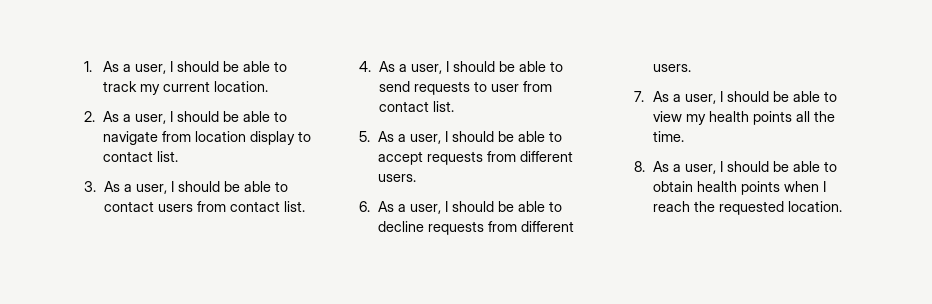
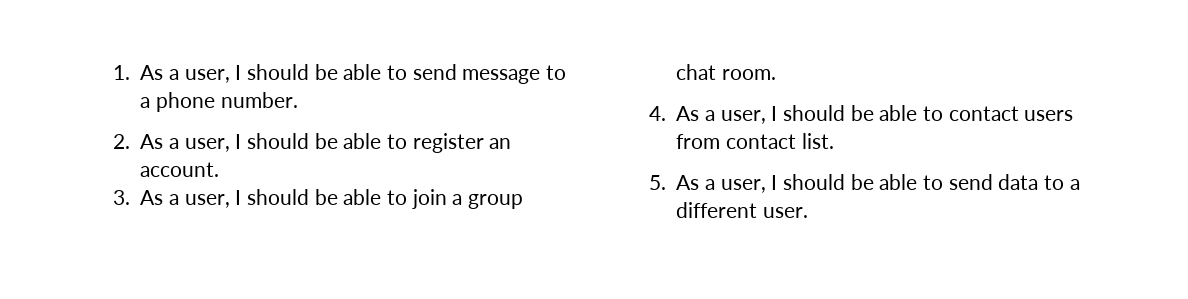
[102,81,268,95] track my current location. -> [412,64,567,84] [140,92,298,112] send message to a phone number.
[102,131,311,145] [102,151,178,162] [84,181,97,192] navigate from location display to contact list. // 3. -> [412,133,512,153] [140,162,220,177] [112,189,524,209] [676,64,776,80] [648,106,666,121] register an account. // 3. As a user, I should be able to join a group chat room. // 4.
[359,61,563,74] [378,81,552,95] [378,101,454,112] [359,131,562,144] [377,151,573,165] [377,174,416,182] [359,201,562,214] [377,221,574,235] [652,64,691,72] [634,91,837,104] [652,111,835,125] [652,131,684,142] [634,161,837,174] [652,181,826,195] [652,201,842,215] 4. As a user, I should be able to send requests to user from contact list. // 5. As a user, I should be able to accept requests from different users. // 6. As a user, I should be able to decline requests from different users. // 7. As a user, I should be able to view my health points all the time. // 8. As a user, I should be able to obtain health points when I reach the requested location. -> [648,174,1080,193] [676,202,808,218] 5. As a user, I should be able to send data to a different user.

